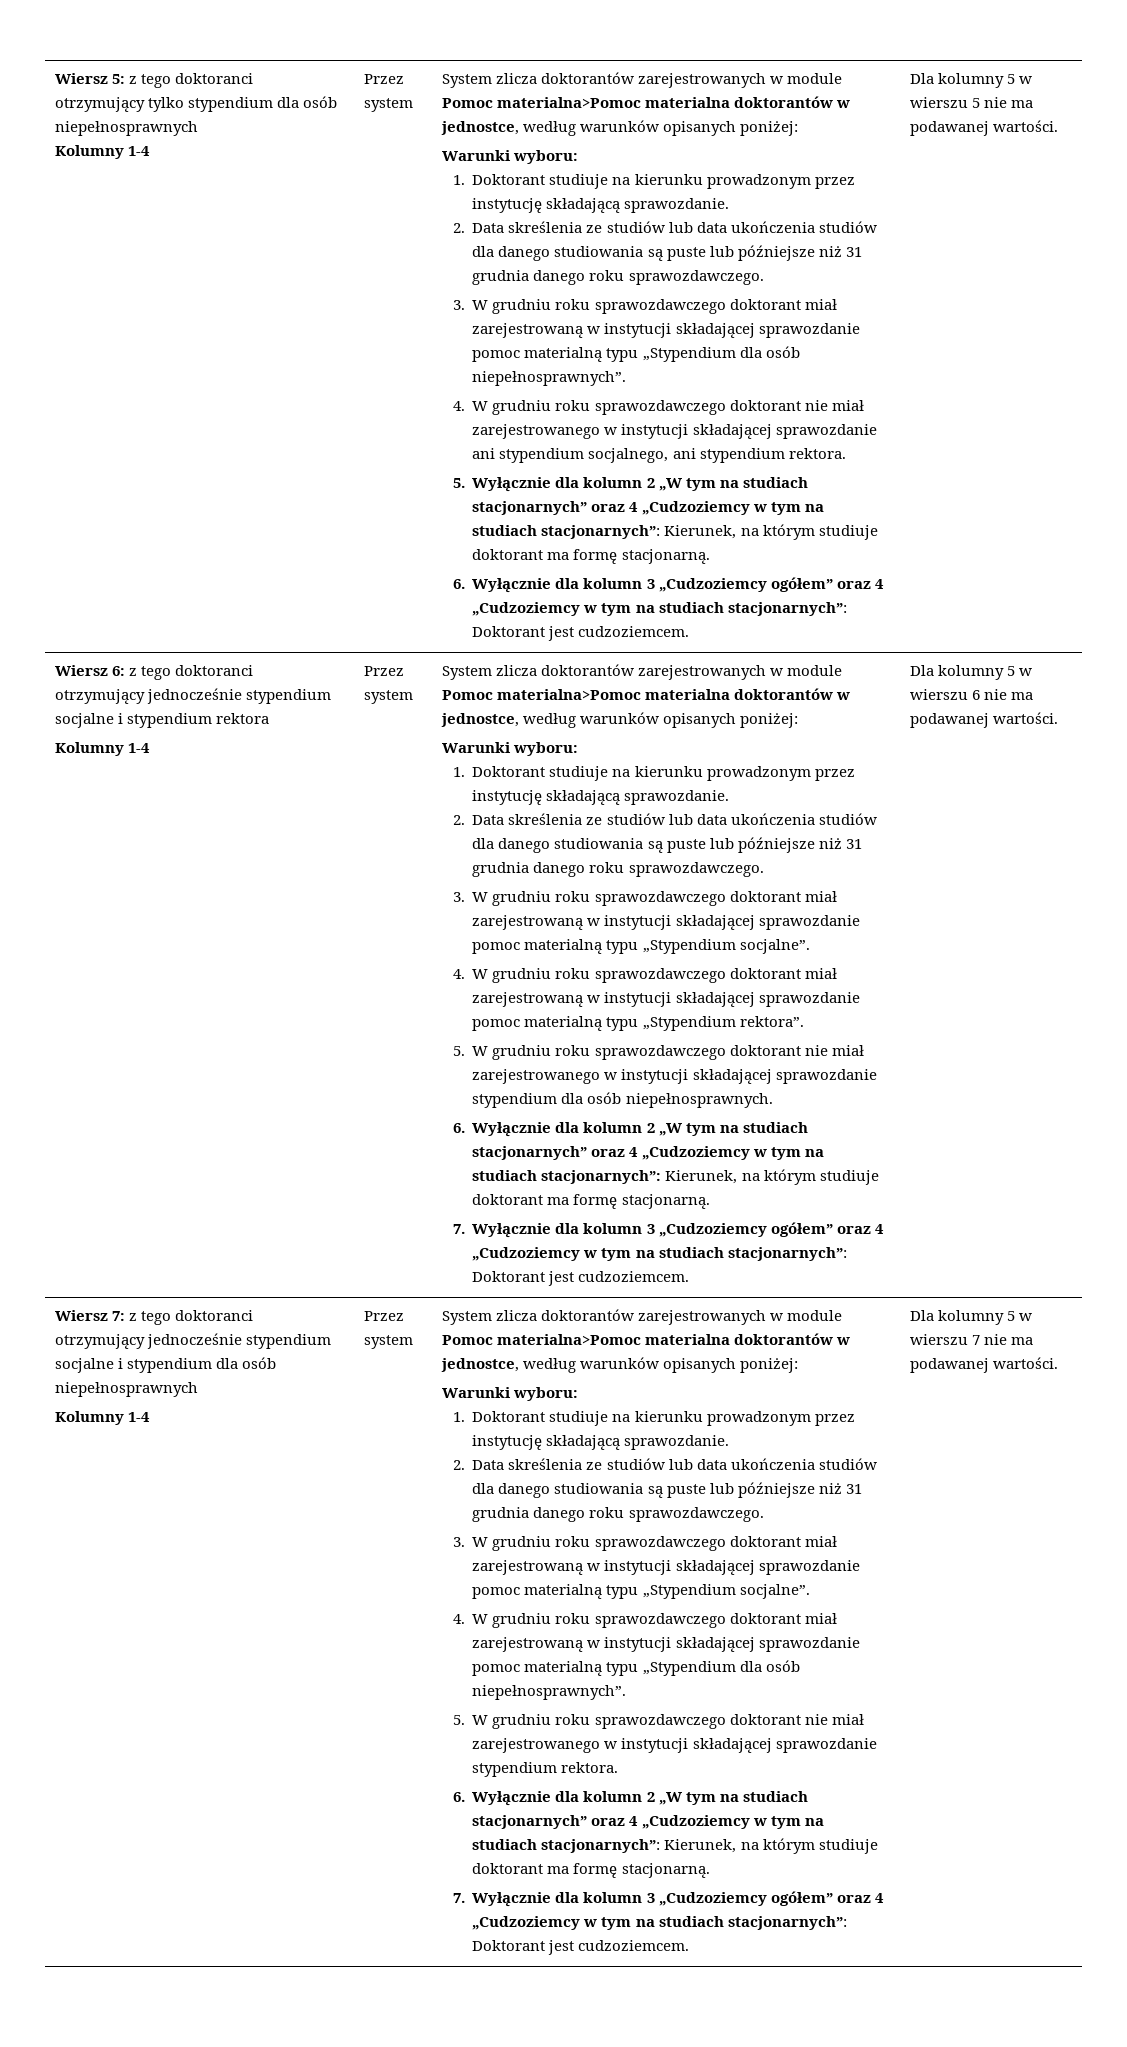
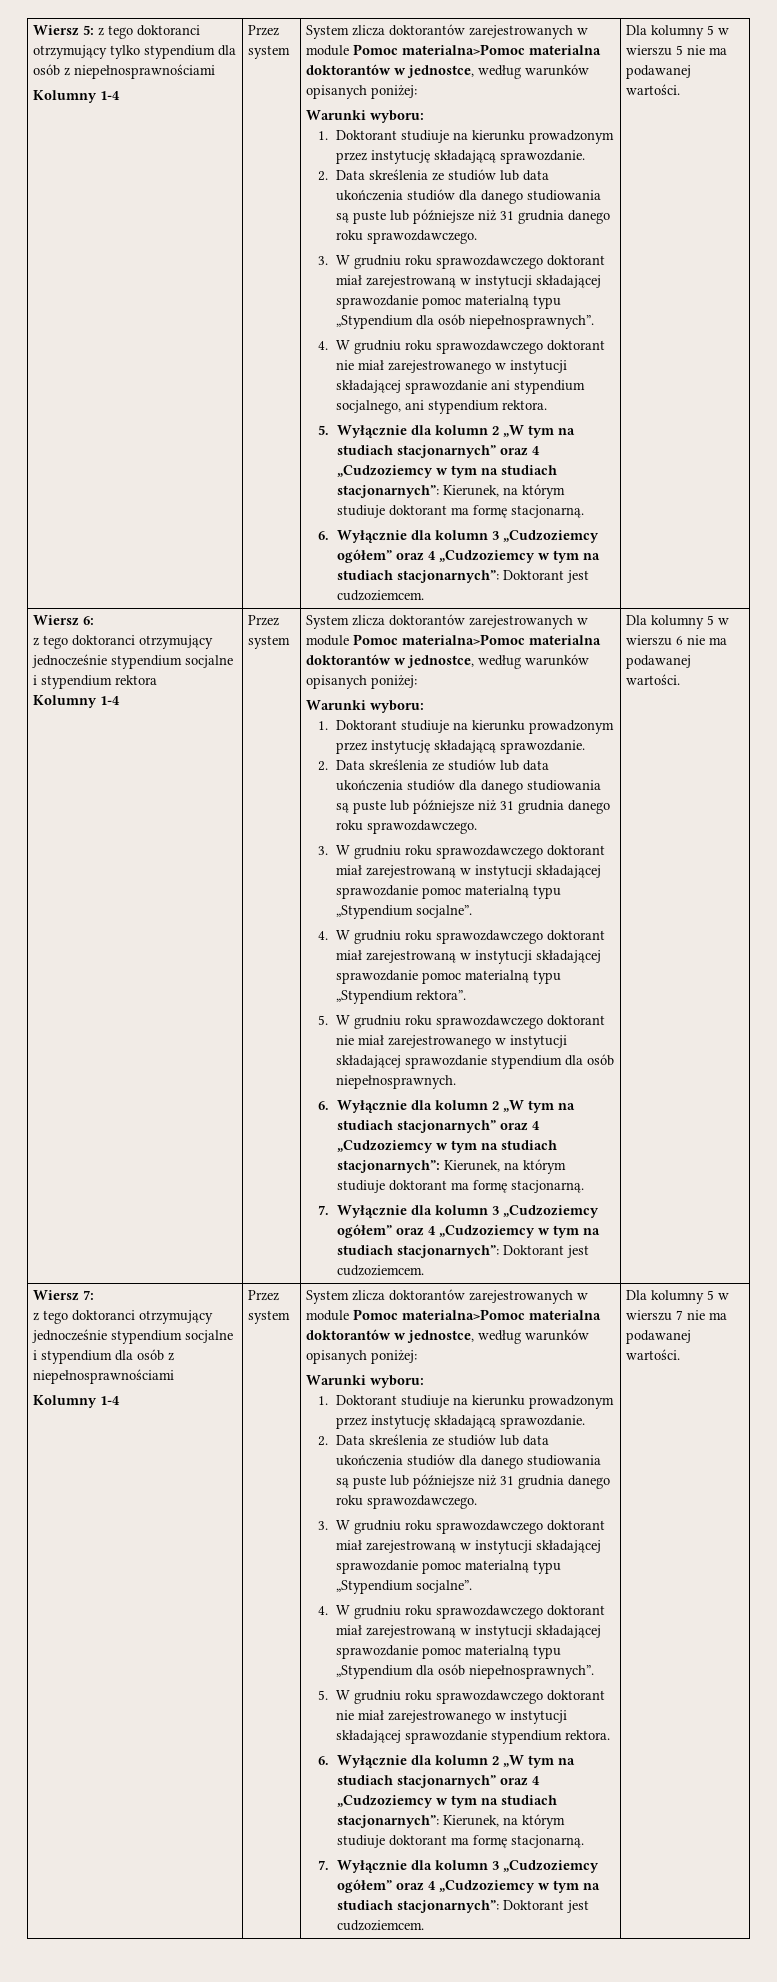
[54,121,198,136] niepełnosprawnych -> [63,64,215,79] z niepełnosprawnościami
(125, 671) none -> (94, 620) //
(125, 1316) none -> (94, 1295) //
[54,1382,198,1397] niepełnosprawnych -> [167,1352,174,1361] [32,1369,174,1384] z niepełnosprawnościami

